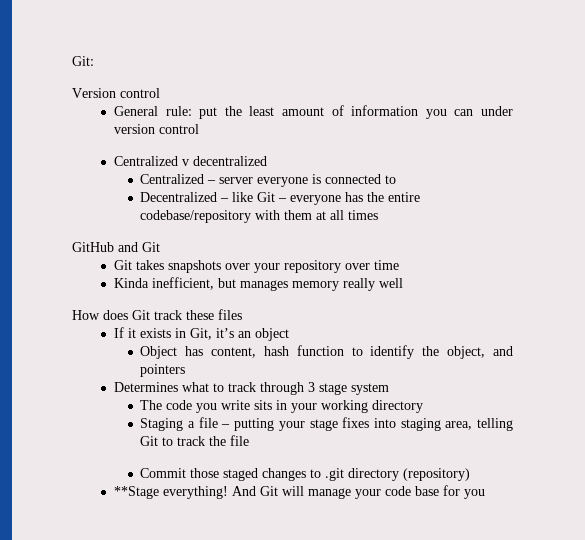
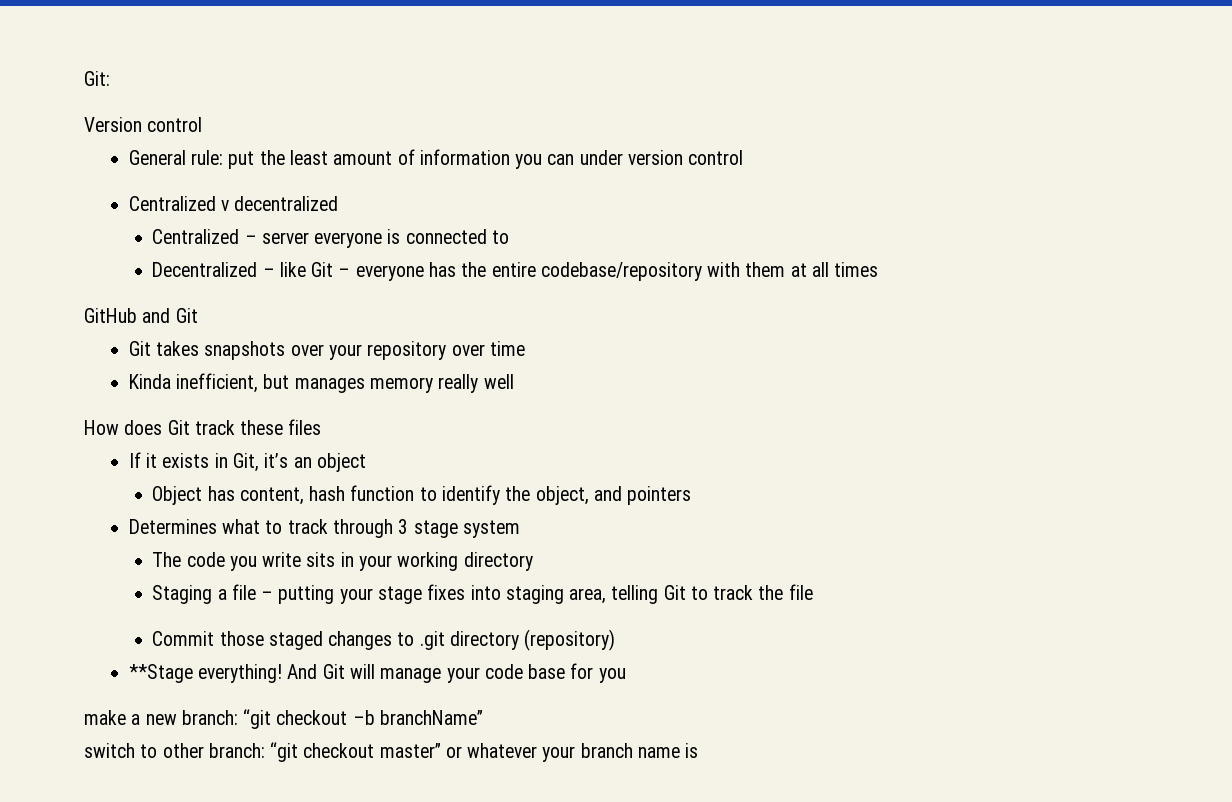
(485, 494) none -> [84,709,483,729] [84,742,699,762] // make a new branch: “git checkout –b branchName” // switch to other branch: “git checkout master” or whatever your branch name is

